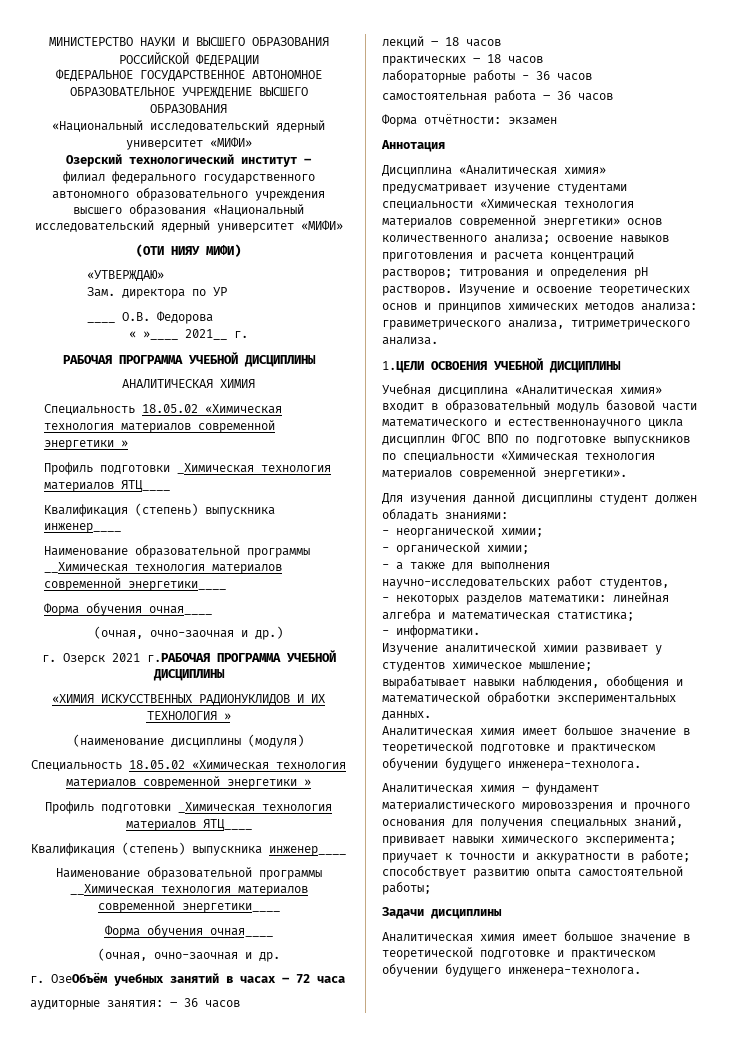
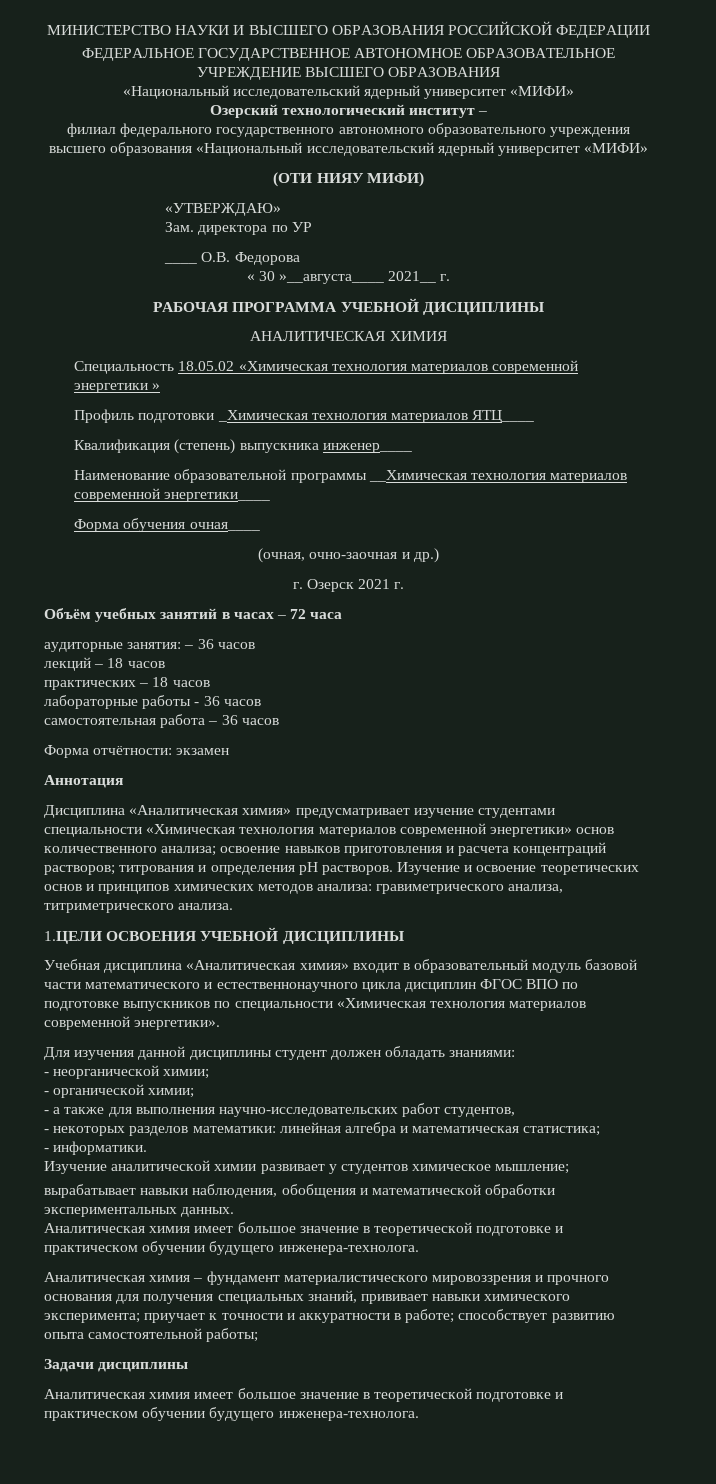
[143,331,178,340] »____ -> [258,271,384,284] 30 »__августа____
[146,650,336,663] [152,669,225,681] [52,694,325,705] [146,711,231,721] [73,734,304,748] [31,760,346,771] [66,776,311,789] [45,801,332,814] [125,819,252,831] [31,842,346,856] [55,866,322,880] [69,884,308,896] [97,900,280,913] [104,924,273,938] [97,948,280,962] [30,972,108,983] г.РАБОЧАЯ ПРОГРАММА УЧЕБНОЙ ДИСЦИПЛИНЫ // «ХИМИЯ ИСКУССТВЕННЫХ РАДИОНУКЛИДОВ И ИХ ТЕХНОЛОГИЯ » // (наименование дисциплины (модуля) // Специальность 18.05.02 «Химическая технология материалов современной энергетики » // Профиль подготовки _Химическая технология материалов ЯТЦ____ // Квалификация (степень) выпускника инженер____ // Наименование образовательной программы __Химическая технология материалов современной энергетики____ // Форма обучения очная____ // (очная, очно-заочная и др. // г. ОзеОбъём -> [394,582,405,589] [44,608,91,619] г. // Объём

